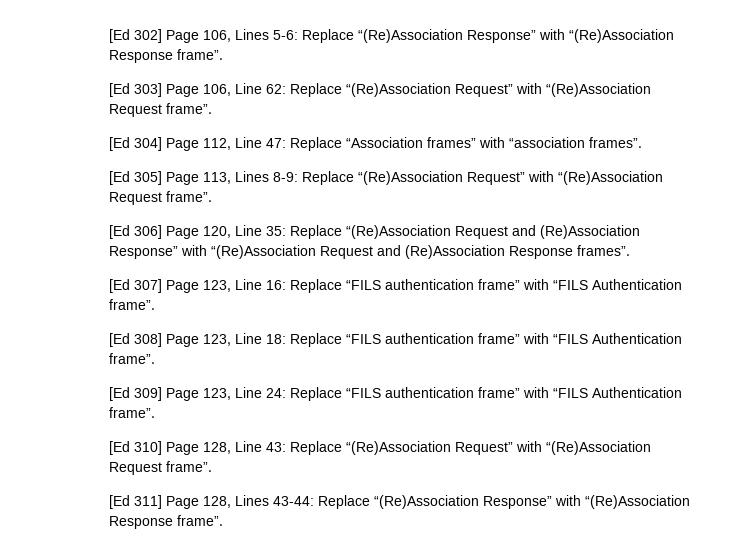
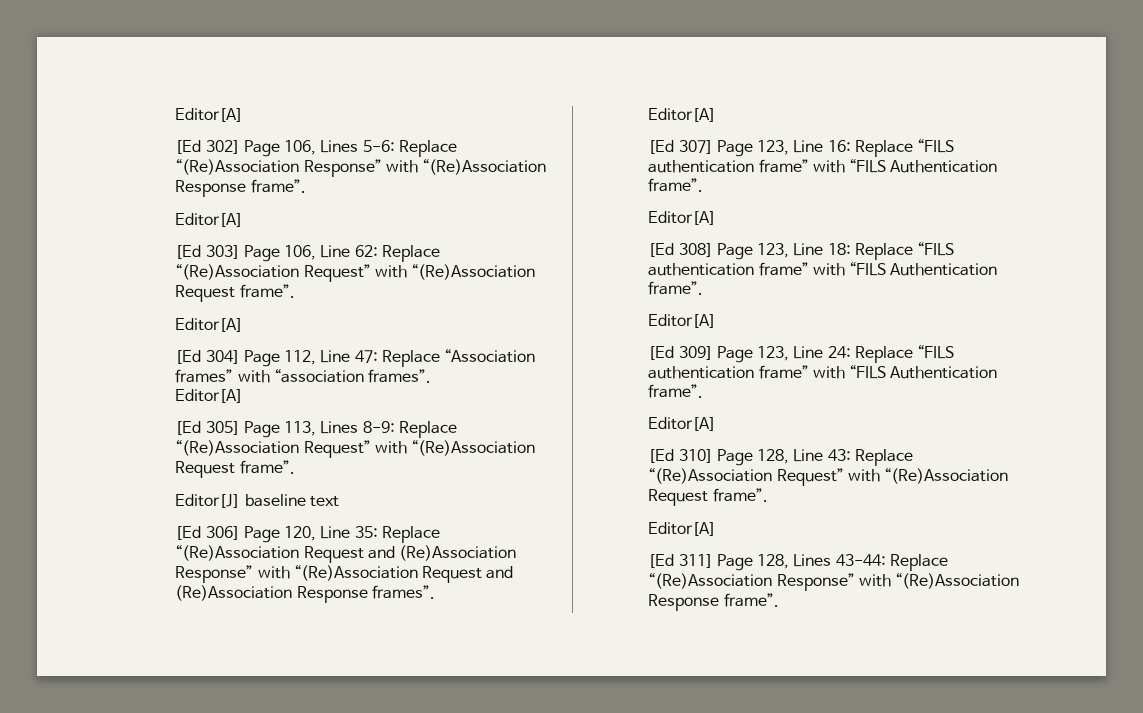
(108, 36) none -> [175,108,244,122] Editor[A] //
(223, 54) none -> [175,213,244,227] // Editor[A]
(212, 108) none -> [175,318,244,332] // Editor[A]
(642, 142) none -> [175,389,244,403] // Editor[A]
(212, 196) none -> [175,494,339,508] // Editor[J] baseline text
(630, 250) none -> [648,108,717,122] // Editor[A]
(155, 304) none -> [648,211,717,225] // Editor[A]
(155, 358) none -> [648,314,717,328] // Editor[A]
(155, 412) none -> [648,417,717,431] // Editor[A]
(212, 466) none -> [648,522,717,536] // Editor[A]

